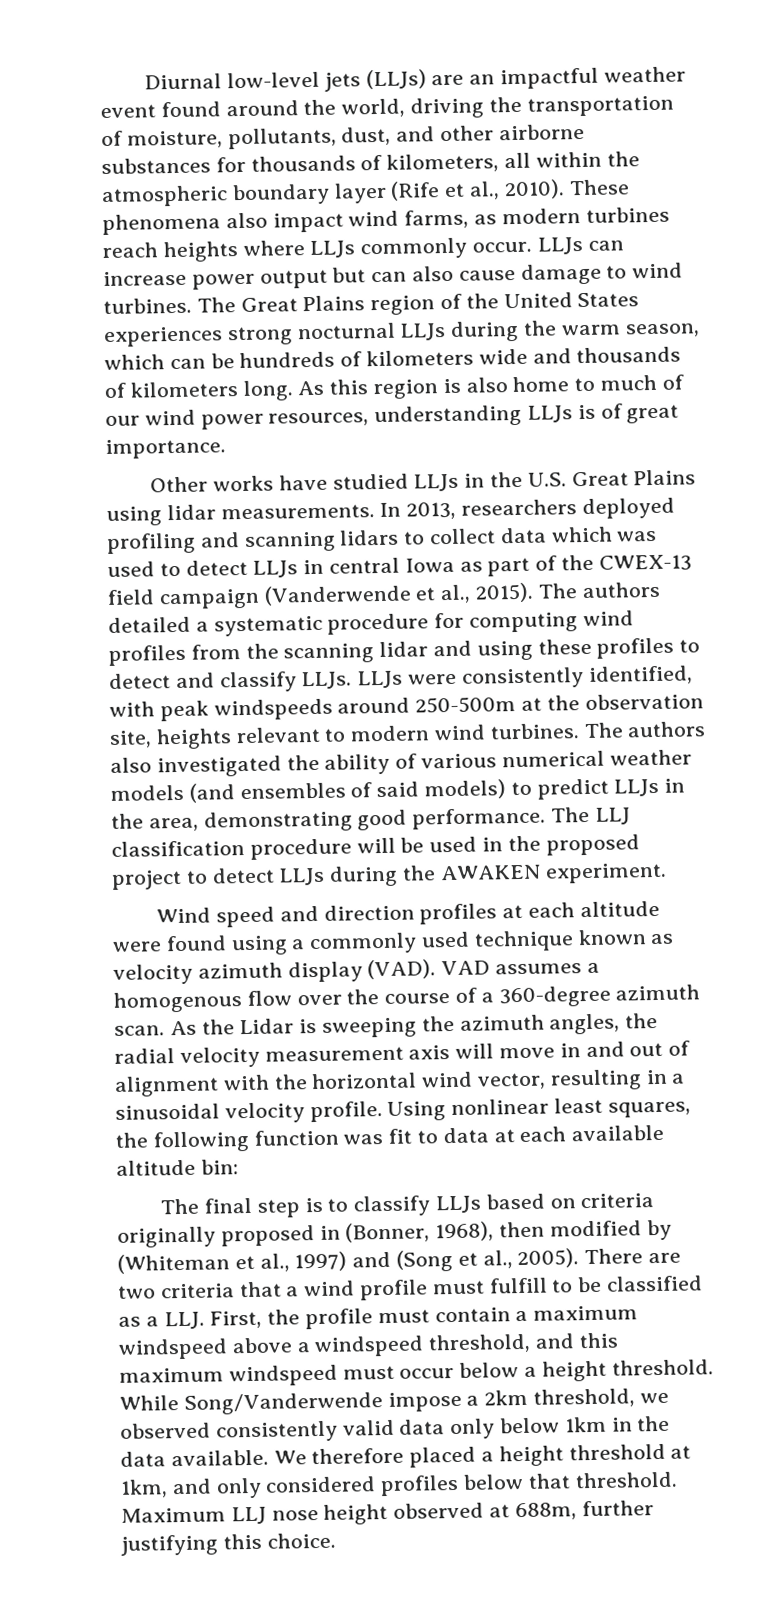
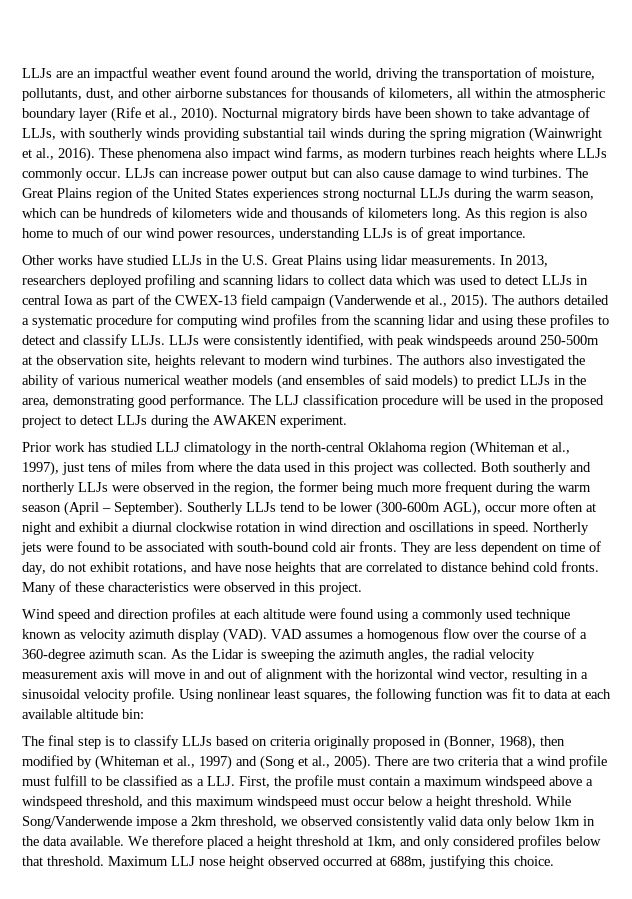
[144,69,427,92] Diurnal low-level jets (LLJs) -> [22,68,52,78] LLJs
(565, 189) none -> [222,107,590,121] [22,127,602,142] [22,147,95,162] Nocturnal migratory birds have been shown to take advantage of LLJs, with southerly winds providing substantial tail winds during the spring migration (Wainwright et al., 2016).
(667, 873) none -> [22,441,570,456] [22,461,591,476] [22,481,591,495] [22,501,596,516] [22,522,589,535] [21,541,601,555] [22,561,599,575] [22,581,362,595] // Prior work has studied LLJ climatology in the north-central Oklahoma region (Whiteman et al., 1997), just tens of miles from where the data used in this project was collected. Both southerly and northerly LLJs were observed in the region, the former being much more frequent during the warm season (April – September). Southerly LLJs tend to be lower (300-600m AGL), occur more often at night and exhibit a diurnal clockwise rotation in wind direction and oscillations in speed. Northerly jets were found to be associated with south-bound cold air fronts. They are less dependent on time of day, do not exhibit rotations, and have nose heights that are correlated to distance behind cold fronts. Many of these characteristics were observed in this project.
(485, 1510) none -> [323,856,373,866] occurred
[581,1500,654,1517] further -> (426, 862) none

